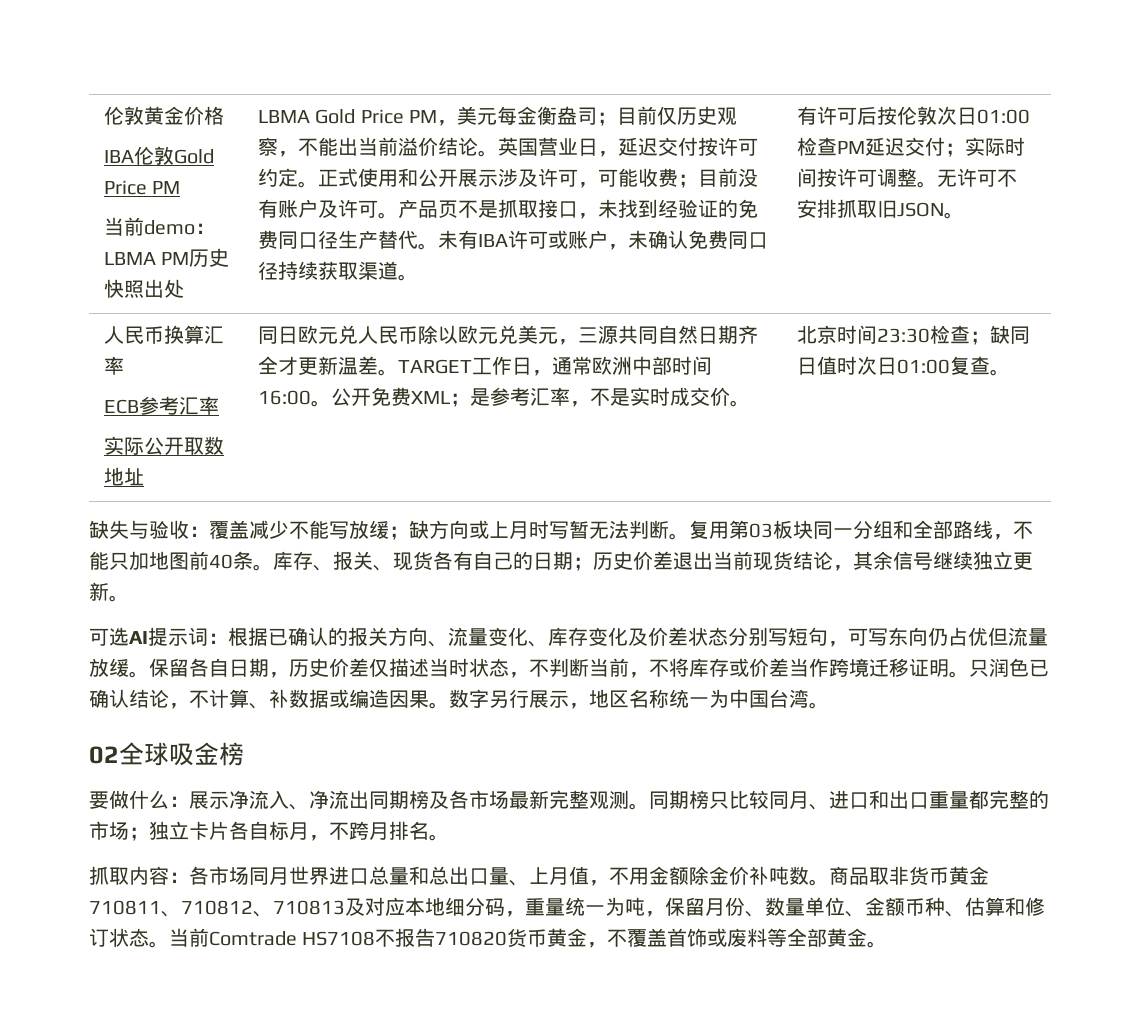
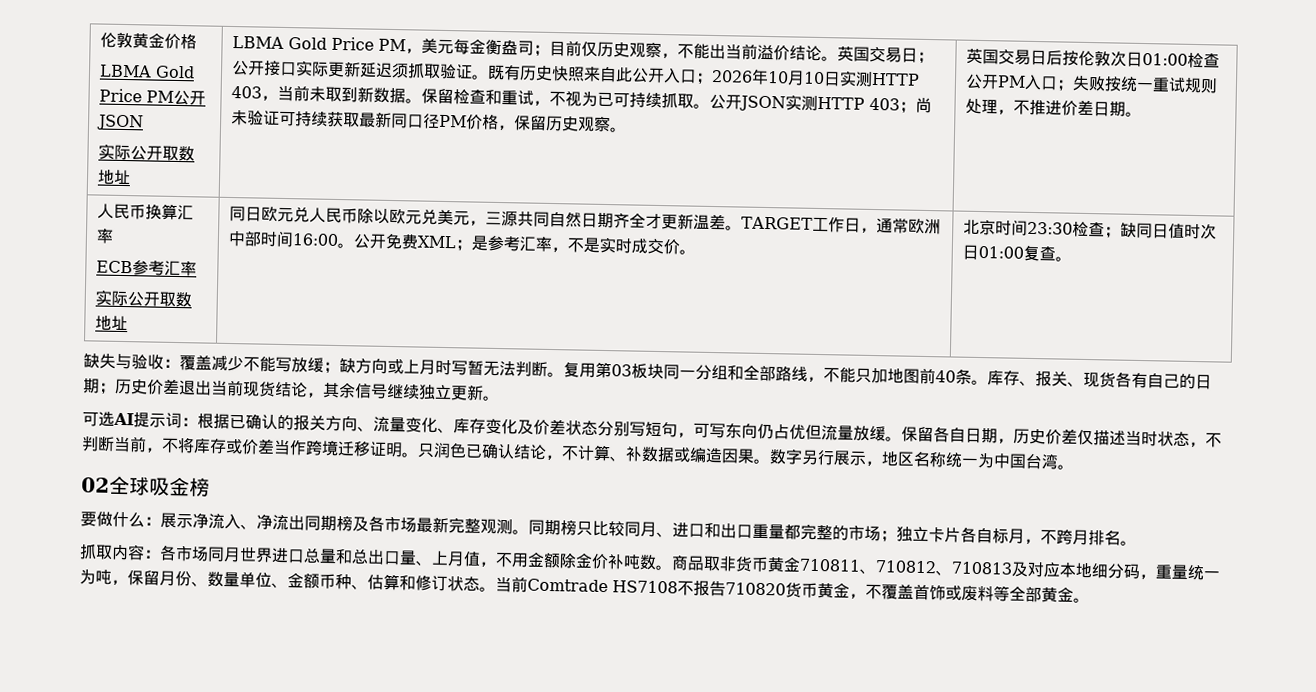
[103,146,214,165] [103,180,181,195] [103,217,215,236] [103,248,230,267] [103,279,184,298] IBA伦敦Gold Price PM // 当前demo：LBMA PM历史快照出处 -> [99,64,196,79] [99,88,207,106] [96,114,145,131] [98,143,196,162] [97,169,132,185] LBMA Gold Price PM公开JSON // 实际公开取数地址
[537,137,758,157] [257,168,758,188] [257,199,758,219] [257,230,768,250] [257,261,418,281] [796,106,857,125] 营业日，延迟交付按许可约定。正式使用和公开展示涉及许可，可能收费；目前没有账户及许可。产品页不是抓取接口，未找到经验证的免费同口径生产替代。未有IBA许可或账户，未确认免费同口径持续获取渠道。 | 有许可 -> [869,46,935,65] [231,60,921,87] [231,85,933,114] [231,109,628,133] [966,48,1048,66] 交易日；公开接口实际更新延迟须抓取验证。既有历史快照来自此公开入口；2026年10月10日实测HTTP 403，当前未取到新数据。保留检查和重试，不视为已可持续抓取。公开JSON实测HTTP 403；尚未验证可持续获取最新同口径PM价格，保留历史观察。 | 英国交易日
[836,137,1025,157] [796,168,1017,188] [796,199,944,218] PM延迟交付；实际时间按许可调整。无许可不安排抓取旧JSON -> [965,73,1219,94] [965,98,1127,117] 公开PM入口；失败按统一重试规则处理，不推进价差日期

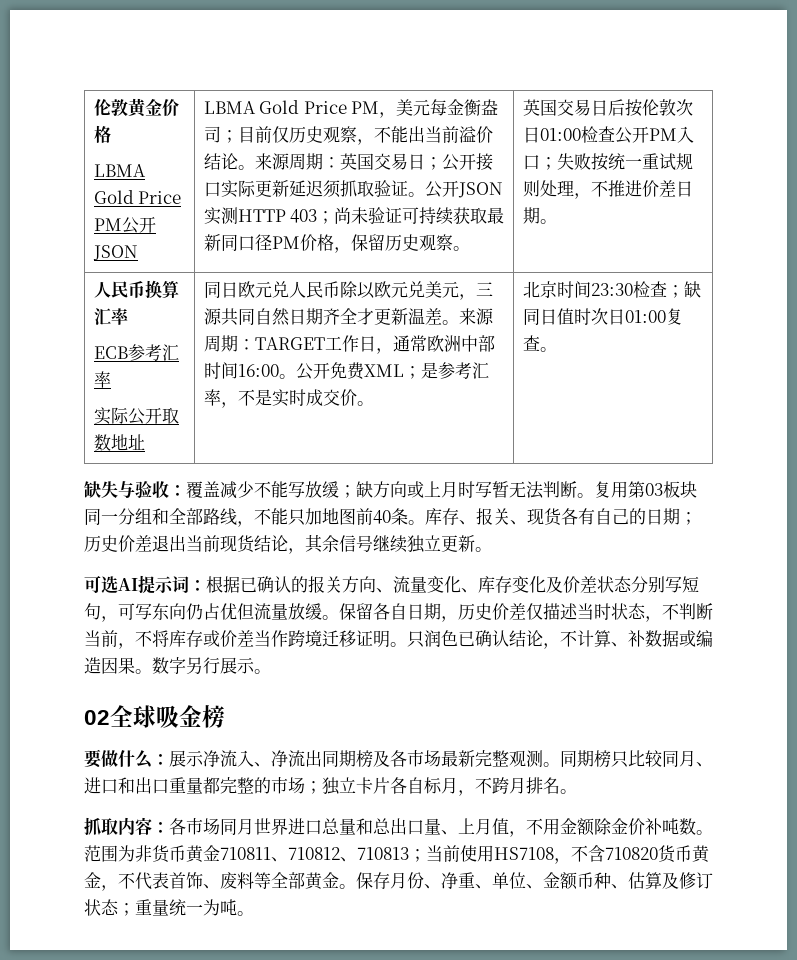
[98,143,196,162] [97,169,132,185] // 实际公开取数地址 -> (138, 253) none
(839, 59) none -> [254,153,340,170] 来源周期：
[487,64,921,87] [231,85,711,109] 既有历史快照来自此公开入口；2026年10月10日实测HTTP 403，当前未取到新数据。保留检查和重试，不视为已可持续抓取。 -> (425, 194) none
(743, 228) none -> [458,308,494,325] [203,335,255,352] 来源周期：
[865,451,1059,470] ，地区名称统一为中国台湾 -> (255, 665) none
[671,555,721,572] 商品取 -> [84,845,135,862] 范围为
[1011,561,1220,581] [79,569,240,588] 及对应本地细分码，重量统一为吨，保留月份、数量 -> [409,845,710,864] [84,872,492,891] ；当前使用HS7108，不含710820货币黄金，不代表首饰、废料等全部黄金。保存月份、净重、
[399,575,416,591] 和 -> [662,872,679,889] 及
[479,576,1074,603] 。当前Comtrade HS7108不报告710820货币黄金，不覆盖首饰或废料等全部黄金 -> [118,899,237,916] ；重量统一为吨

